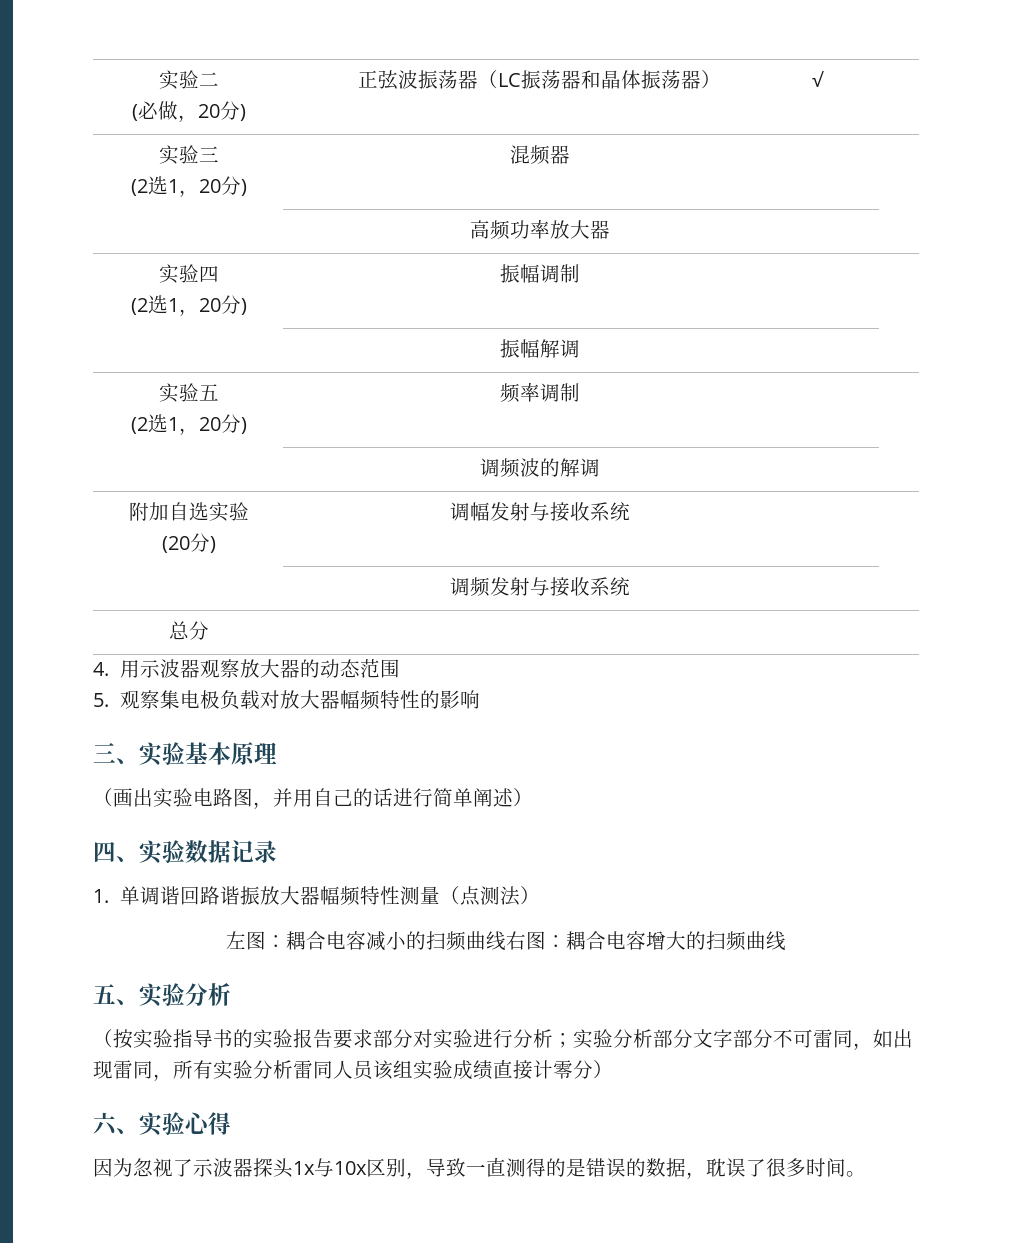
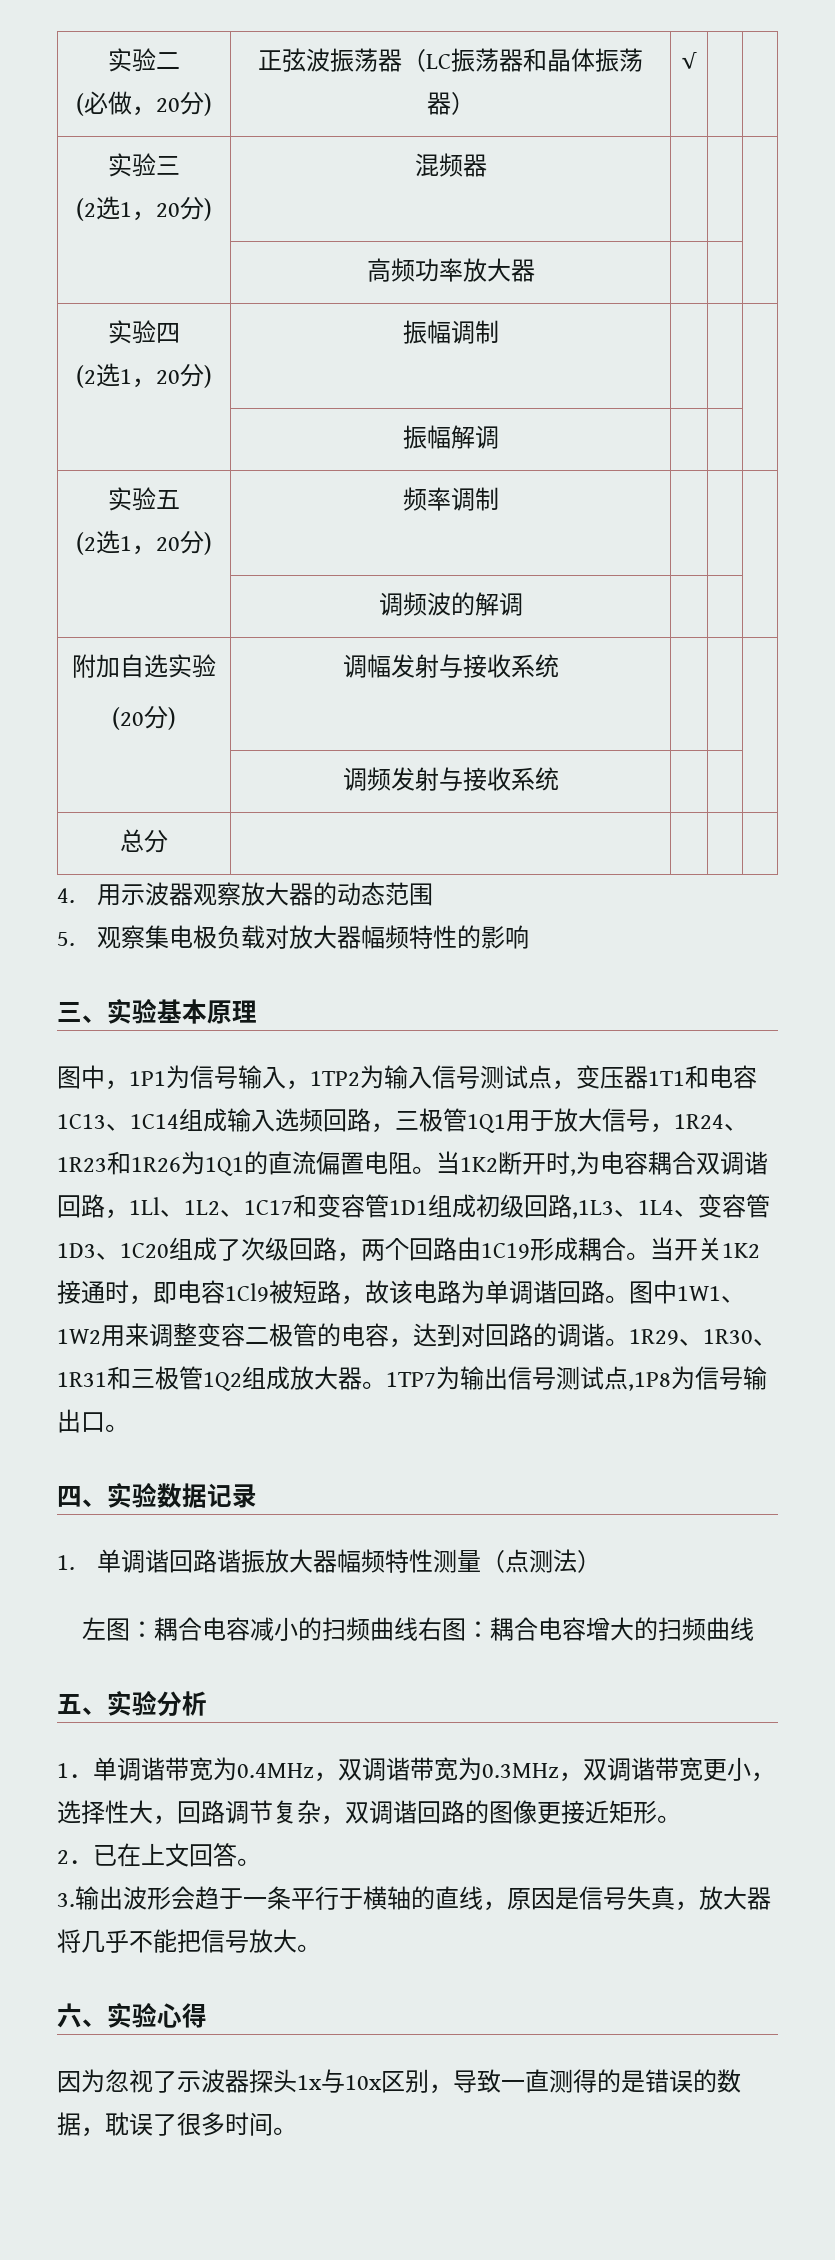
[93,788,533,809] （画出实验电路图，并用自己的话进行简单阐述） -> [57,1065,757,1090] [57,1108,748,1133] [57,1151,768,1176] [57,1194,770,1219] [57,1237,760,1262] [57,1280,745,1305] [57,1323,777,1348] [57,1366,767,1391] [57,1409,129,1433] 图中，1P1为信号输入，1TP2为输入信号测试点，变压器1T1和电容1C13、1C14组成输入选频回路，三极管1Q1用于放大信号，1R24、1R23和1R26为1Q1的直流偏置电阻。当1K2断开时,为电容耦合双调谐回路，1Ll、1L2、1C17和变容管1D1组成初级回路,1L3、1L4、变容管1D3、1C20组成了次级回路，两个回路由1C19形成耦合。当开关1K2接通时，即电容1Cl9被短路，故该电路为单调谐回路。图中1W1、1W2用来调整变容二极管的电容，达到对回路的调谐。1R29、1R30、1R31和三极管1Q2组成放大器。1TP7为输出信号测试点,1P8为信号输出口。
[93,1029,913,1050] [93,1059,613,1081] （按实验指导书的实验报告要求部分对实验进行分析；实验分析部分文字部分不可雷同，如出现雷同，所有实验分析雷同人员该组实验成绩直接计零分） -> [57,1757,775,1782] [57,1800,681,1825] [57,1843,261,1867] [57,1886,771,1911] [57,1929,321,1953] 1．单调谐带宽为0.4MHz，双调谐带宽为0.3MHz，双调谐带宽更小，选择性大，回路调节复杂，双调谐回路的图像更接近矩形。 // 2．已在上文回答。 // 3.输出波形会趋于一条平行于横轴的直线，原因是信号失真，放大器将几乎不能把信号放大。

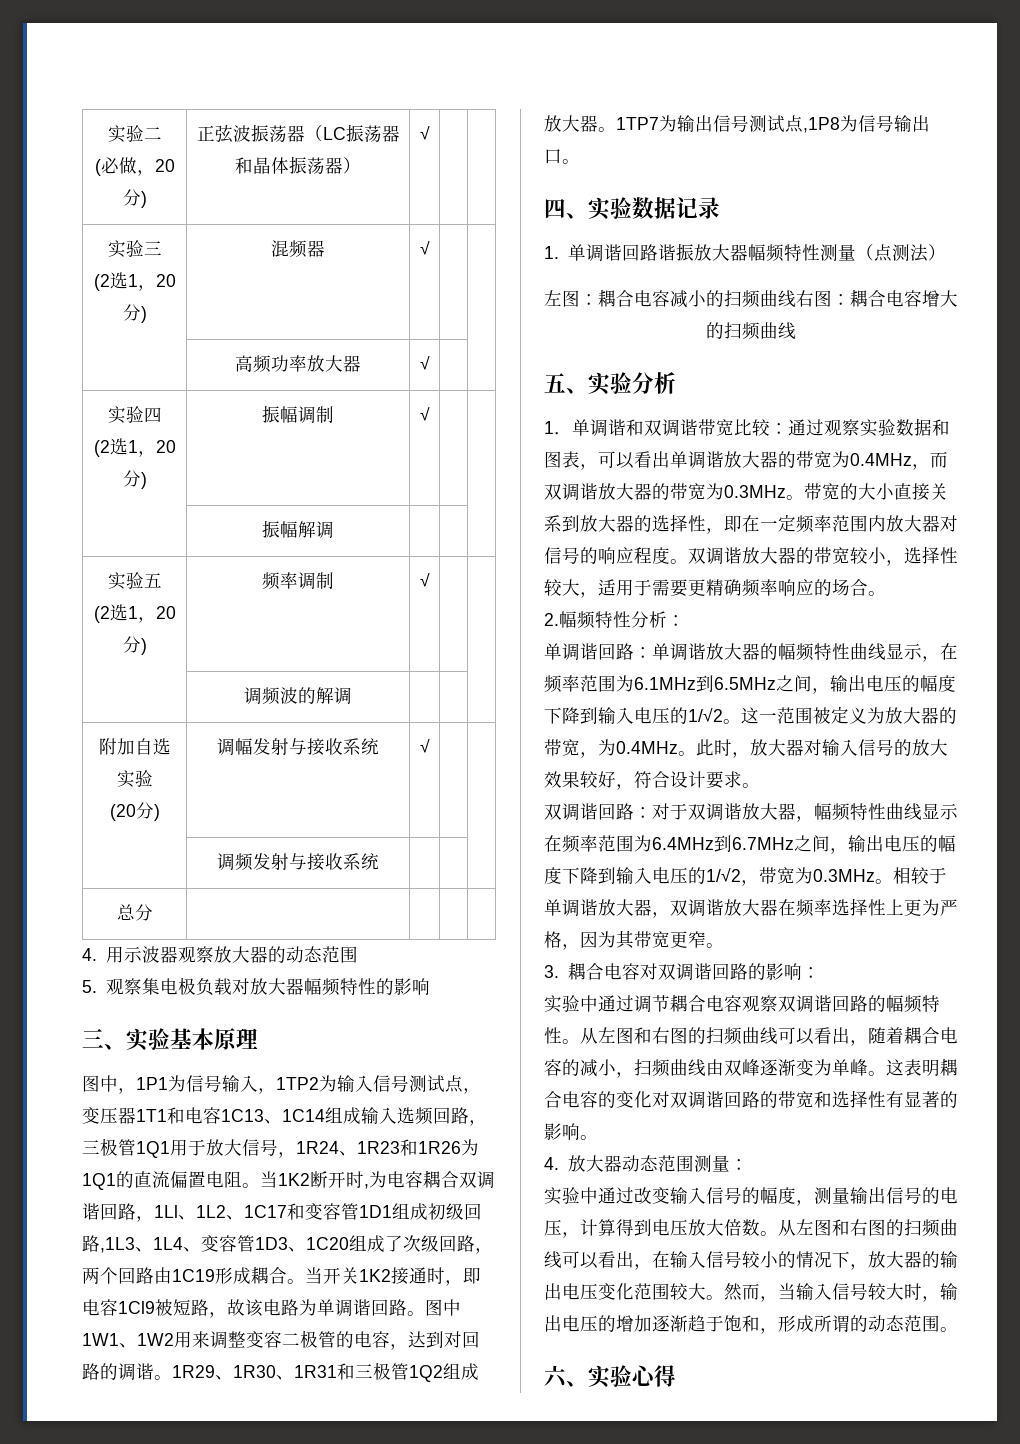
(487, 165) none -> [419,241,430,255] √
(535, 270) none -> [419,356,430,370] √
(499, 332) none -> [419,407,430,421] √
(499, 499) none -> [419,573,430,587] √
(559, 666) none -> [419,739,430,753] √
[165,1757,775,1782] [57,1800,681,1825] [57,1843,261,1867] [57,1886,771,1911] [57,1929,321,1953] [57,2003,207,2028] [57,2069,741,2094] [57,2112,297,2137] 带宽为0.4MHz，双调谐带宽为0.3MHz，双调谐带宽更小，选择性大，回路调节复杂，双调谐回路的图像更接近矩形。 // 2．已在上文回答。 // 3.输出波形会趋于一条平行于横轴的直线，原因是信号失真，放大器将几乎不能把信号放大。 // 六、实验心得 // 因为忽视了示波器探头1x与10x区别，导致一直测得的是错误的数据，耽误了很多时间。 -> [626,418,950,437] [544,451,948,470] [544,483,948,501] [544,514,958,534] [544,546,958,566] [544,579,886,598] [544,611,685,629] [544,643,958,662] [544,675,956,694] [544,706,957,724] [544,739,948,758] [544,771,760,790] [544,803,958,822] [544,835,956,854] [544,867,947,886] [544,898,958,918] [544,930,724,950] [544,962,821,981] [544,994,940,1013] [544,1026,958,1046] [544,1058,958,1078] [544,1090,958,1109] [544,1123,598,1140] [544,1155,749,1172] [544,1187,958,1206] [544,1219,958,1238] [544,1251,958,1270] [544,1283,958,1302] [544,1315,958,1334] [544,1365,676,1388] 和双调谐带宽比较：通过观察实验数据和图表，可以看出单调谐放大器的带宽为0.4MHz，而双调谐放大器的带宽为0.3MHz。带宽的大小直接关系到放大器的选择性，即在一定频率范围内放大器对信号的响应程度。双调谐放大器的带宽较小，选择性较大，适用于需要更精确频率响应的场合。 // 2.幅频特性分析： // 单调谐回路：单调谐放大器的幅频特性曲线显示，在频率范围为6.1MHz到6.5MHz之间，输出电压的幅度下降到输入电压的1/√2。这一范围被定义为放大器的带宽，为0.4MHz。此时，放大器对输入信号的放大效果较好，符合设计要求。 // 双调谐回路：对于双调谐放大器，幅频特性曲线显示在频率范围为6.4MHz到6.7MHz之间，输出电压的幅度下降到输入电压的1/√2，带宽为0.3MHz。相较于单调谐放大器，双调谐放大器在频率选择性上更为严格，因为其带宽更窄。 // 3.耦合电容对双调谐回路的影响： // 实验中通过调节耦合电容观察双调谐回路的幅频特性。从左图和右图的扫频曲线可以看出，随着耦合电容的减小，扫频曲线由双峰逐渐变为单峰。这表明耦合电容的变化对双调谐回路的带宽和选择性有显著的影响。 // 4.放大器动态范围测量： // 实验中通过改变输入信号的幅度，测量输出信号的电压，计算得到电压放大倍数。从左图和右图的扫频曲线可以看出，在输入信号较小的情况下，放大器的输出电压变化范围较大。然而，当输入信号较大时，输出电压的增加逐渐趋于饱和，形成所谓的动态范围。 // 六、实验心得

